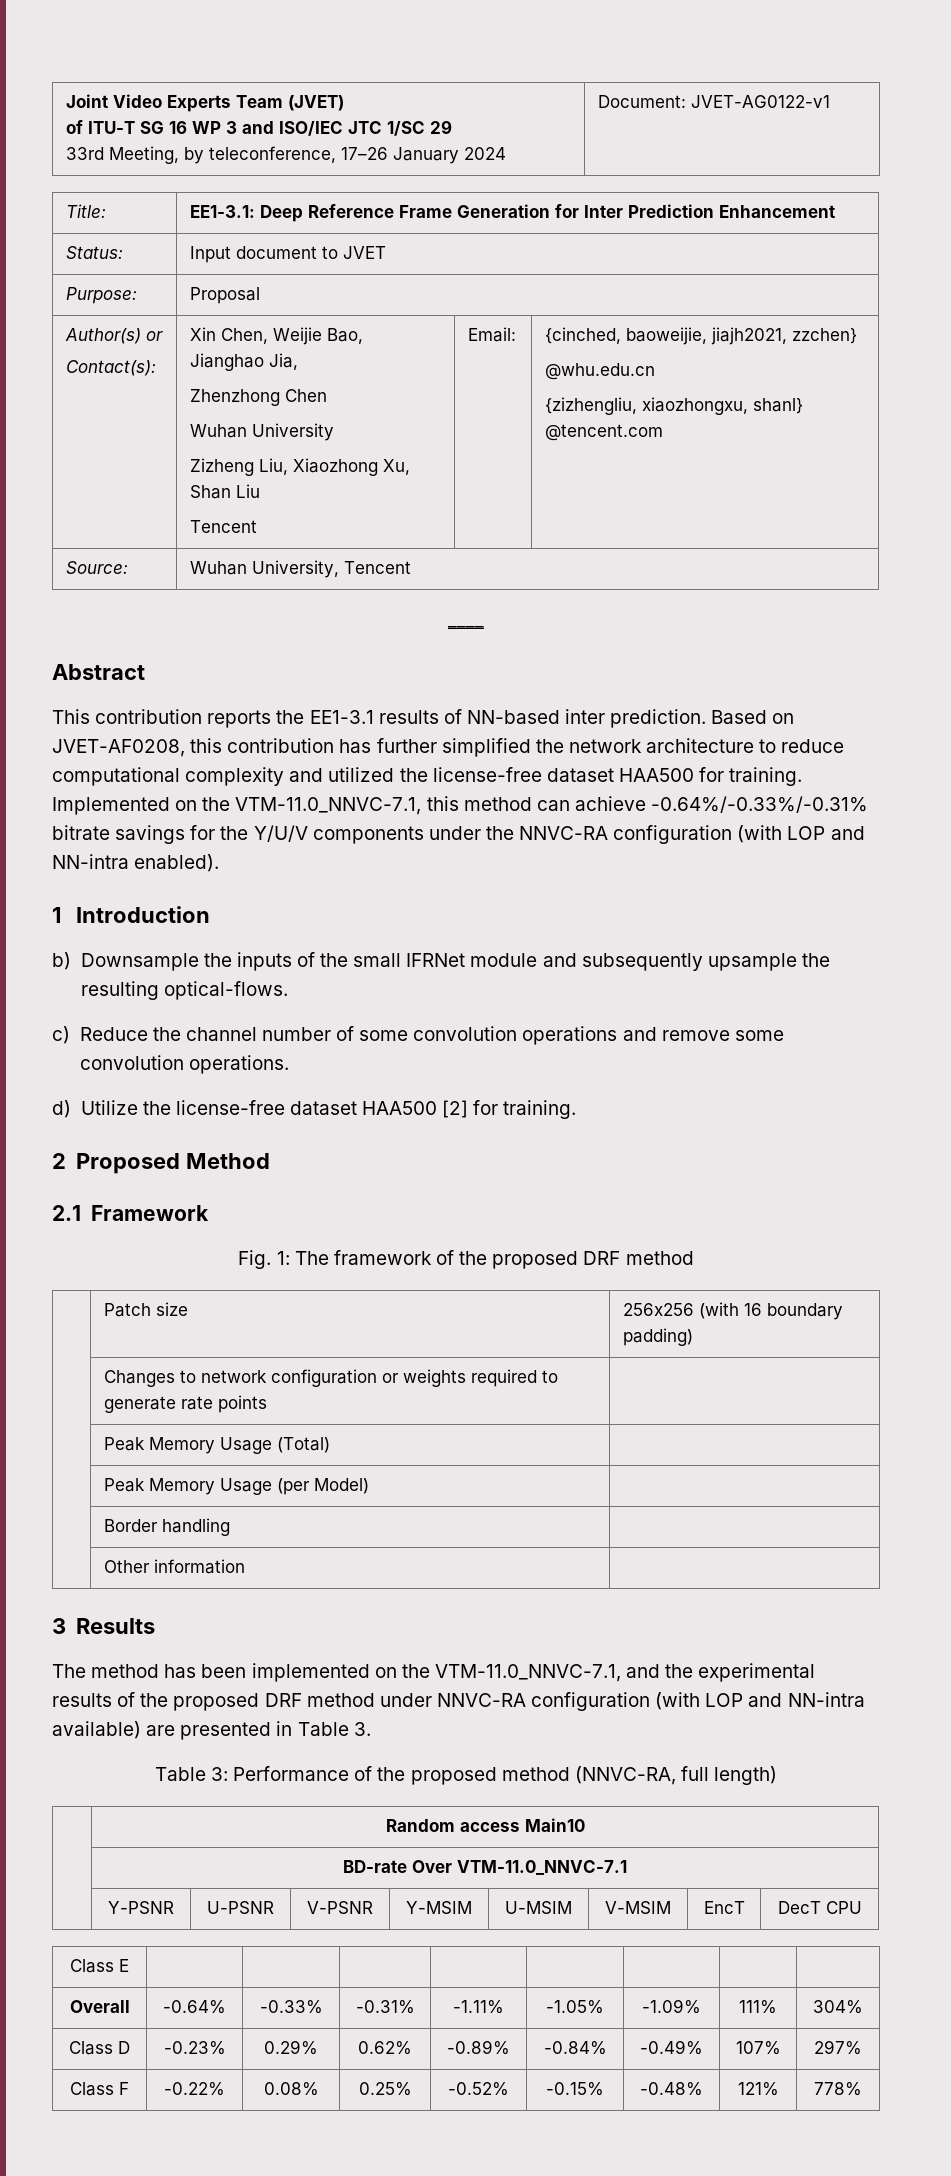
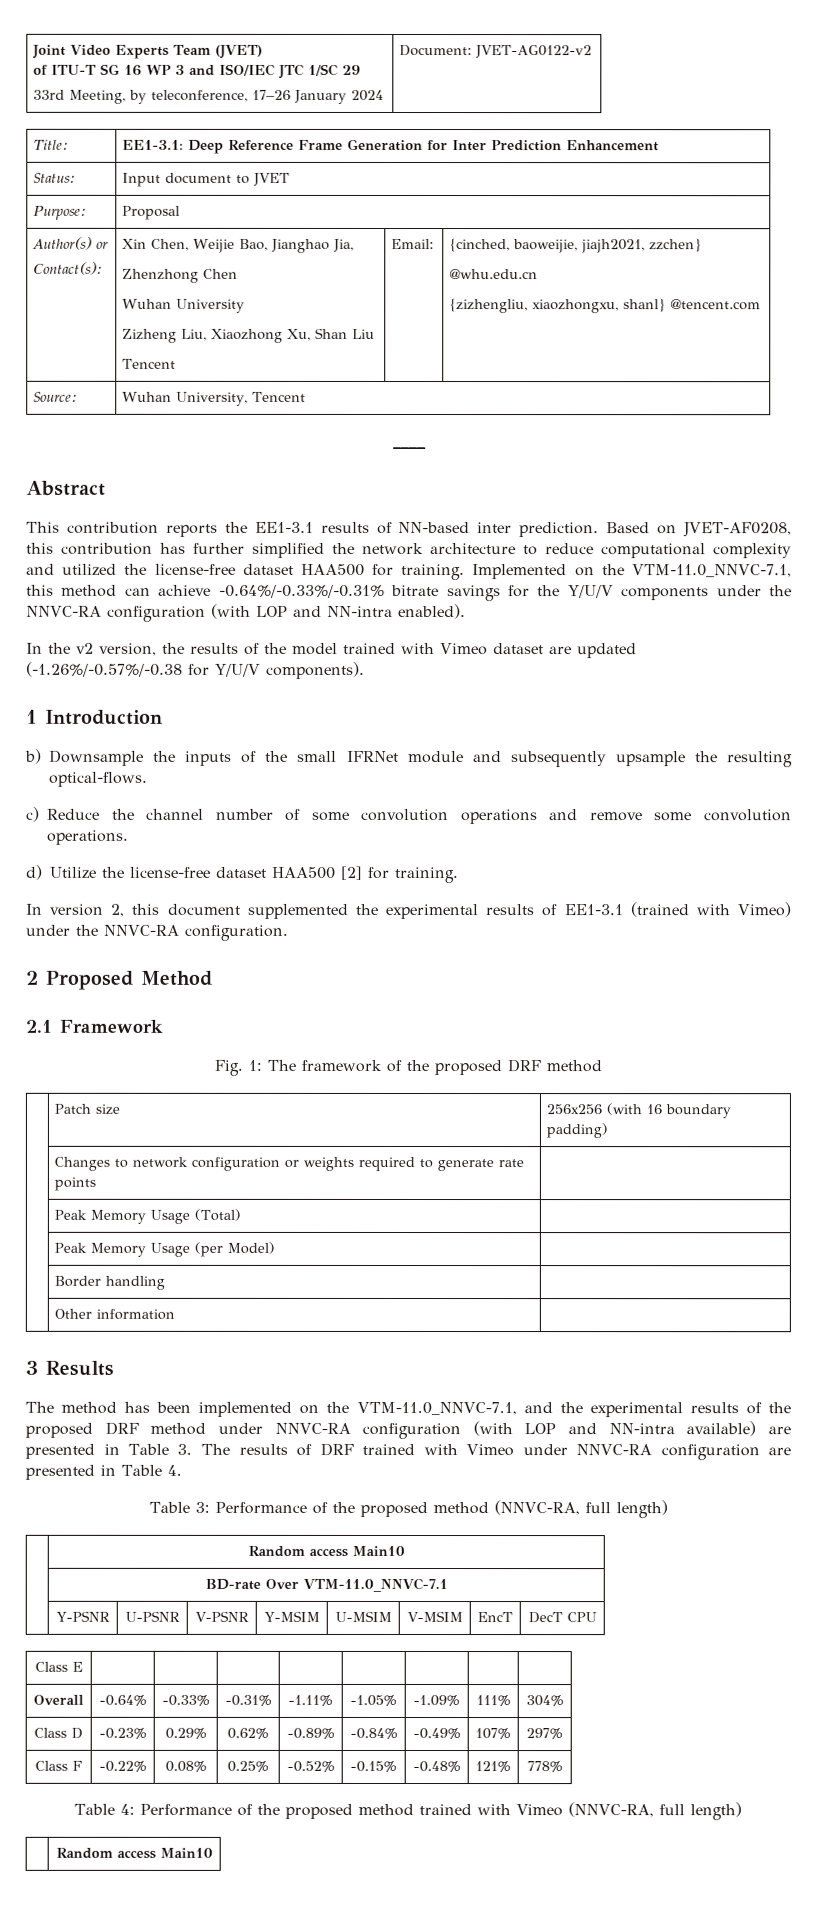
[691,95,831,108] JVET-AG0122-v1 -> [475,45,593,59] JVET-AG0122-v2
(220, 863) none -> [26,642,637,659] [26,661,365,679] // In the v2 version, the results of the model trained with Vimeo dataset are updated (-1.26%/-0.57%/-0.38 for Y/U/V components).
(577, 1109) none -> [26,902,793,920] [26,924,289,941] // In version 2, this document supplemented the experimental results of EE1-3.1 (trained with Vimeo) under the NNVC-RA configuration.
(371, 1729) none -> [200,1442,791,1461] [25,1464,182,1480] The results of DRF trained with Vimeo under NNVC-RA configuration are presented in Table 4.
(862, 2089) none -> [73,1802,743,1821] [55,1847,213,1859] // Table 4: Performance of the proposed method trained with Vimeo (NNVC-RA, full length) // | Random access Main10

